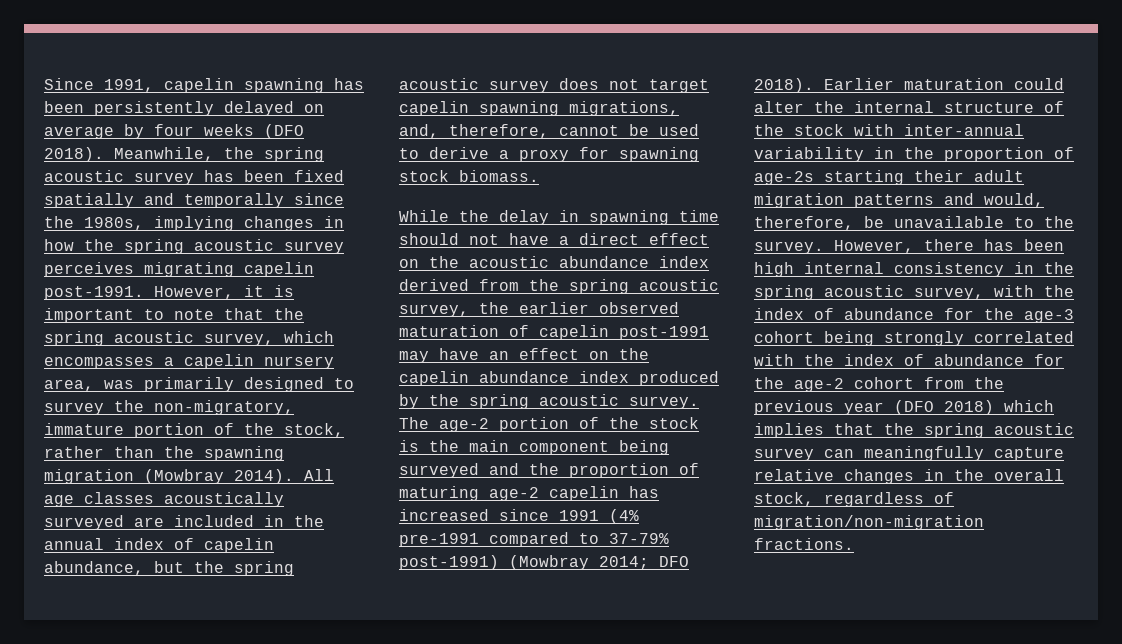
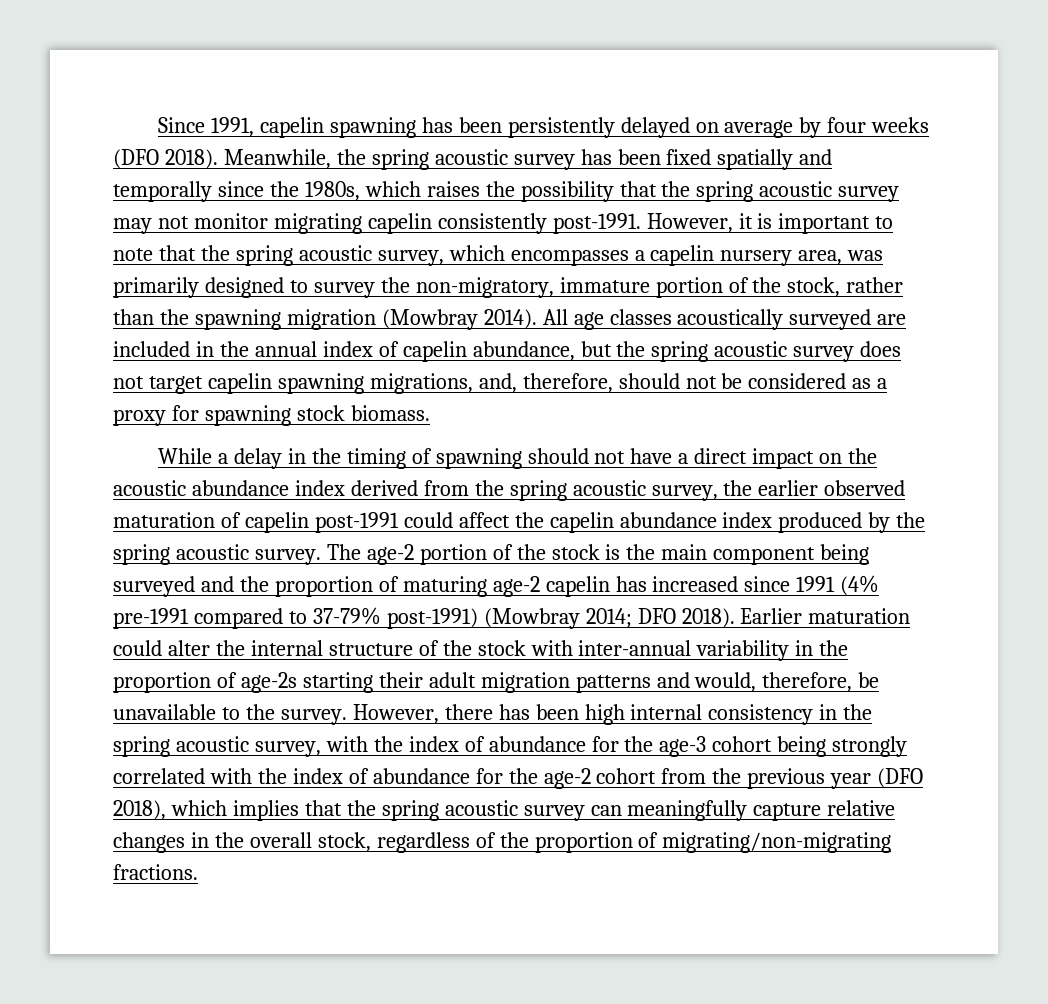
[154,216,344,231] [44,239,344,254] [44,262,134,277] implying changes in how the spring acoustic survey perceives -> [364,181,900,202] [113,213,268,234] which raises the possibility that the spring acoustic survey may not monitor
(314, 269) none -> [437,213,547,234] consistently
[559,124,699,136] [399,147,489,159] cannot be used to derive -> [618,373,872,389] should not be considered as
[459,210,489,222] the -> [217,453,228,464] a
[589,210,719,225] spawning time -> [311,448,522,469] the timing of spawning
[649,233,709,245] effect -> [752,448,815,469] impact
[399,348,609,363] may have an effect on -> [403,512,510,528] could affect
[944,400,994,415] 2018) -> [113,800,166,820] 2018),
[754,515,984,530] migration/non-migration -> [499,832,892,853] the proportion of migrating/non-migrating

